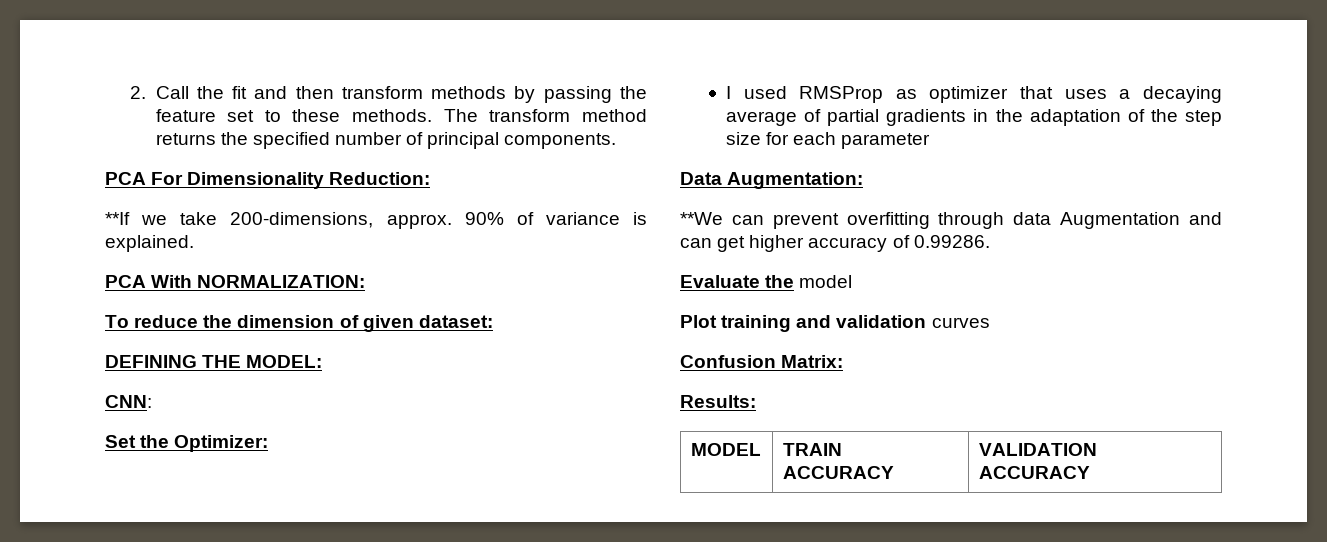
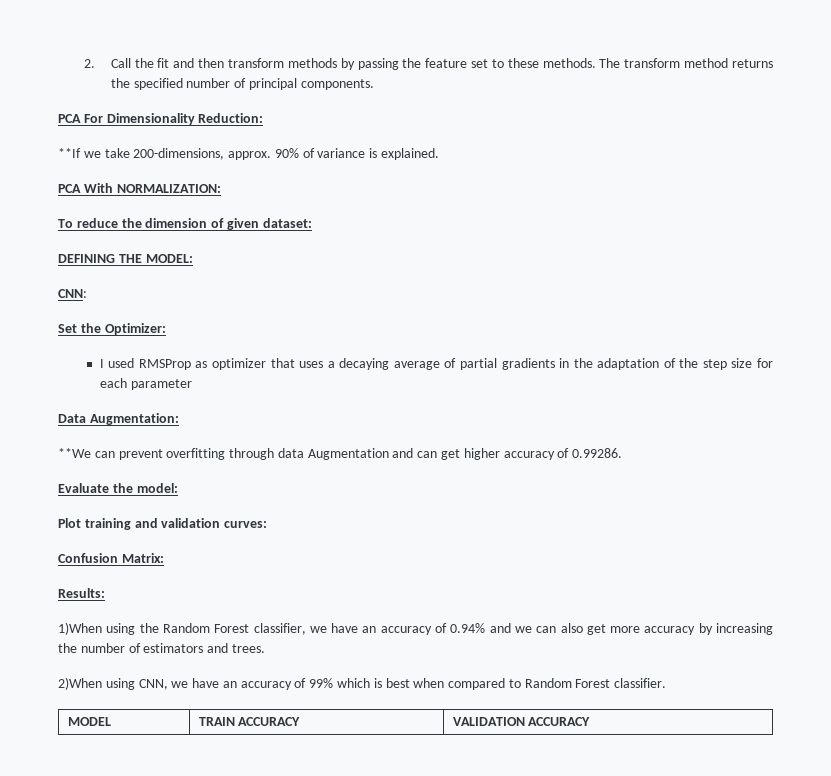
[799,275,853,288] model -> [136,483,178,493] model:
[931,317,990,328] curves -> [224,521,268,528] curves:
(756, 401) none -> [58,622,773,635] [58,643,265,653] [58,677,667,690] // 1)When using the Random Forest classifier, we have an accuracy of 0.94% and we can also get more accuracy by increasing the number of estimators and trees. // 2)When using CNN, we have an accuracy of 99% which is best when compared to Random Forest classifier.

